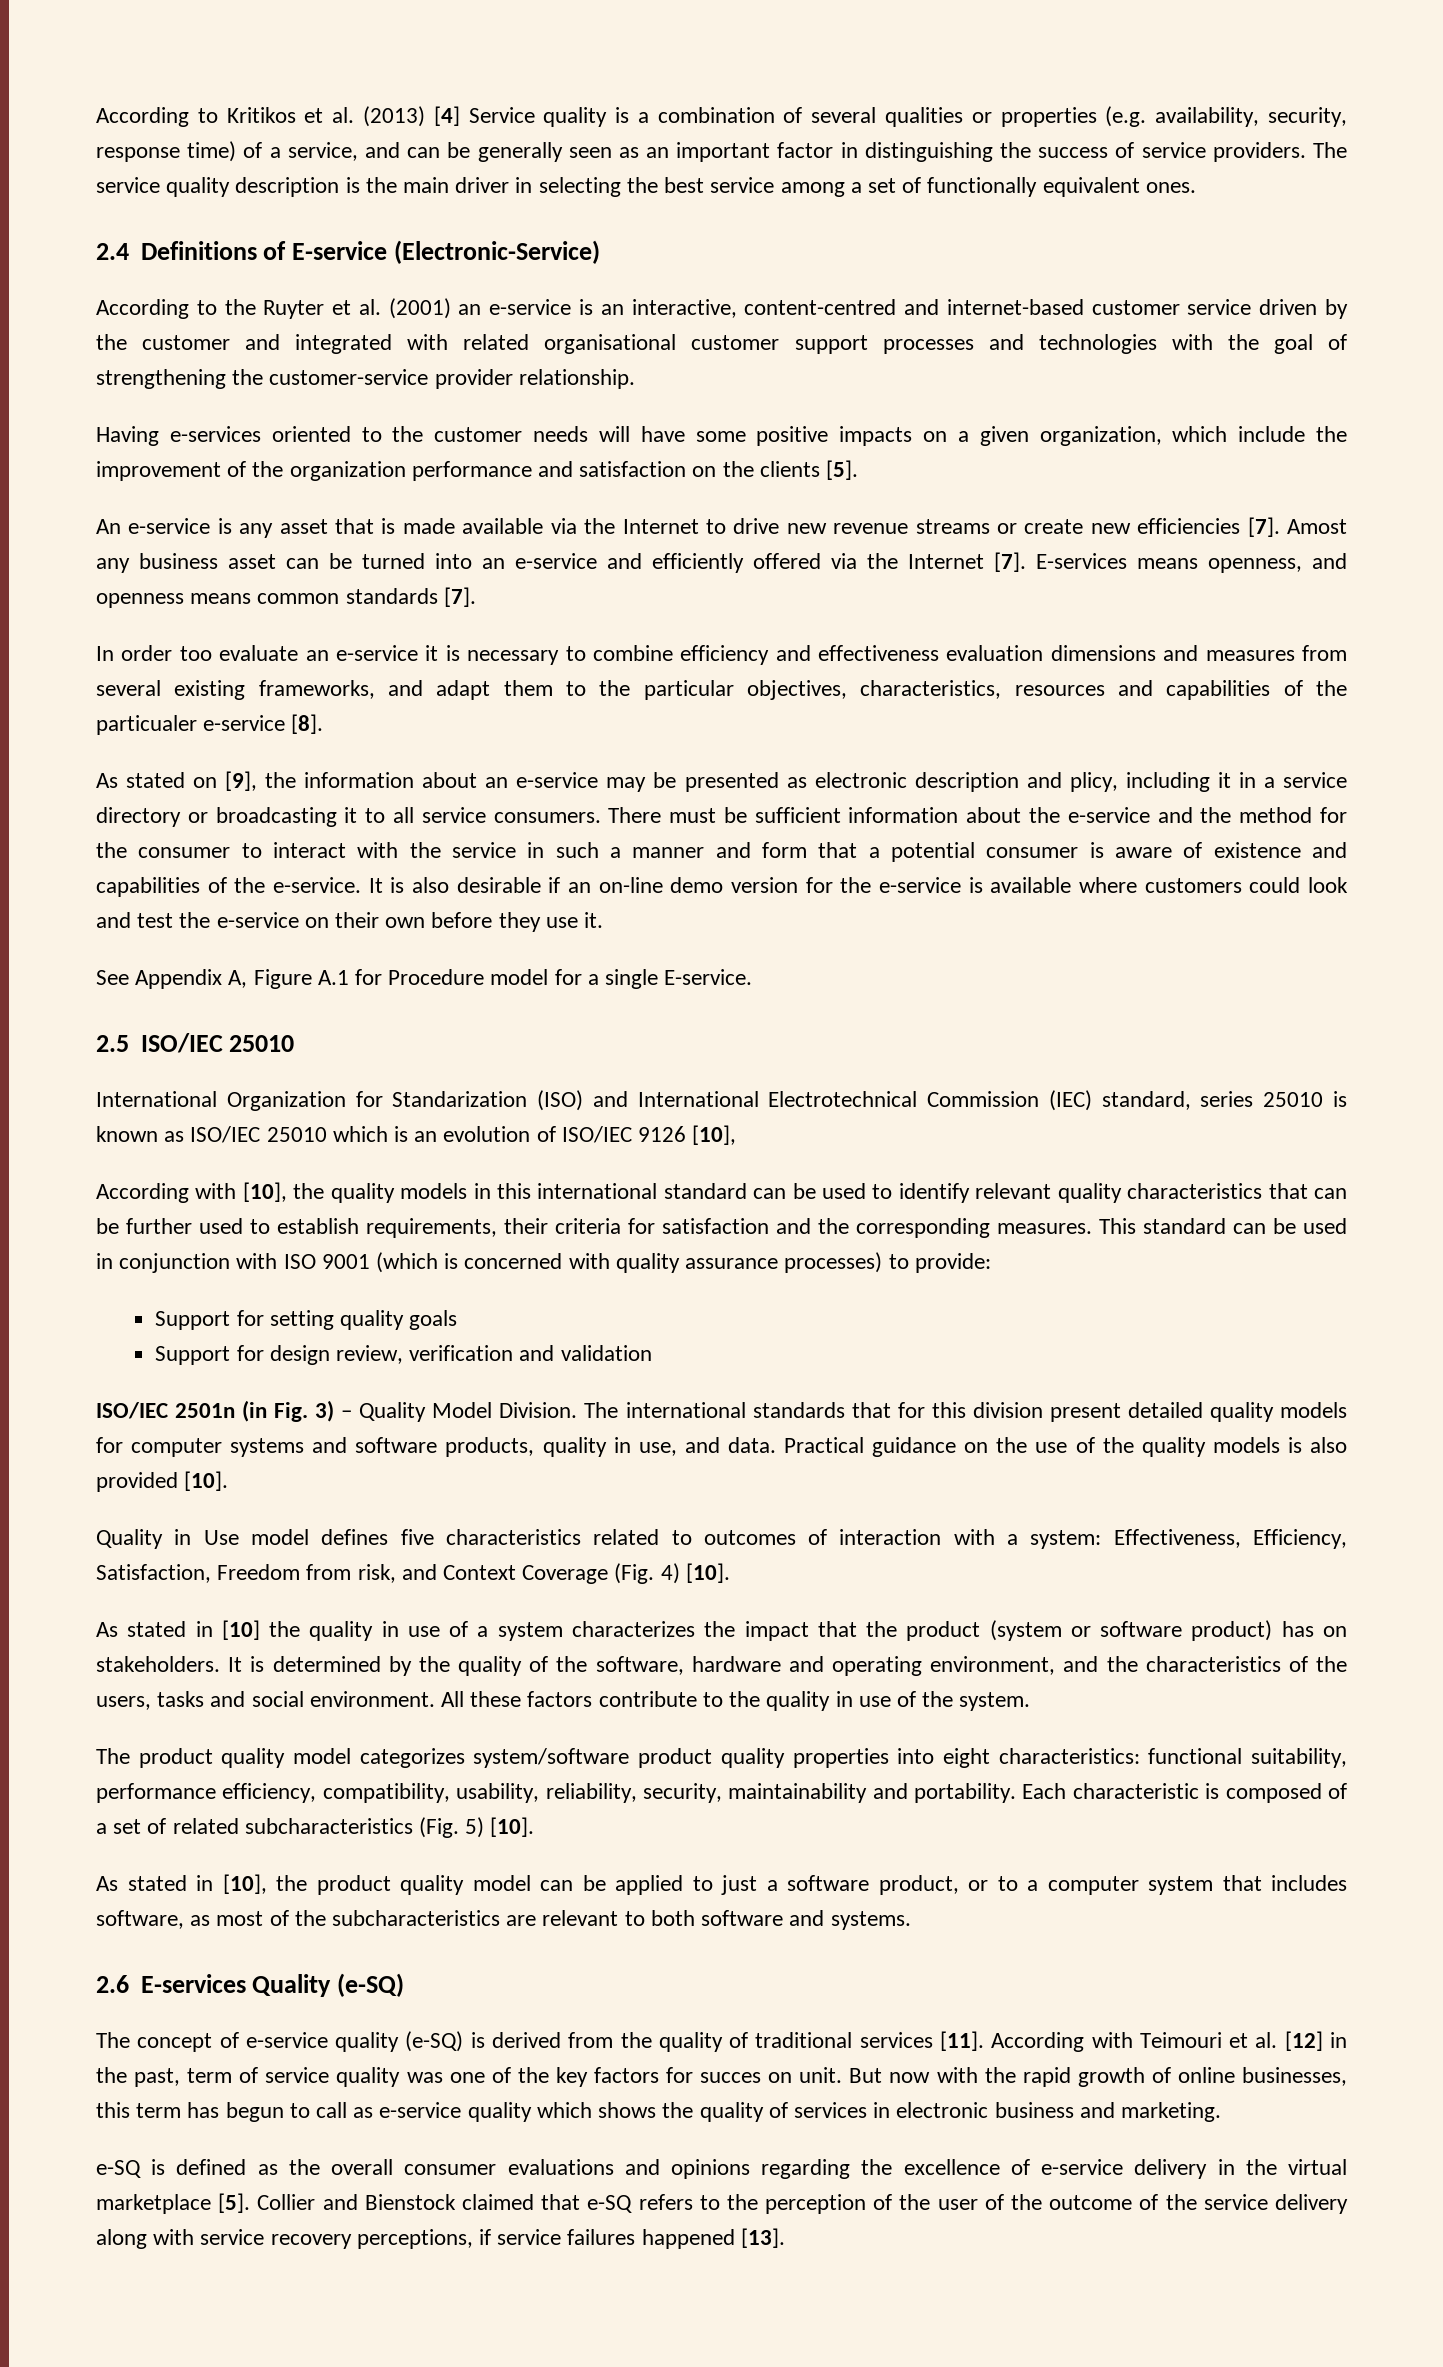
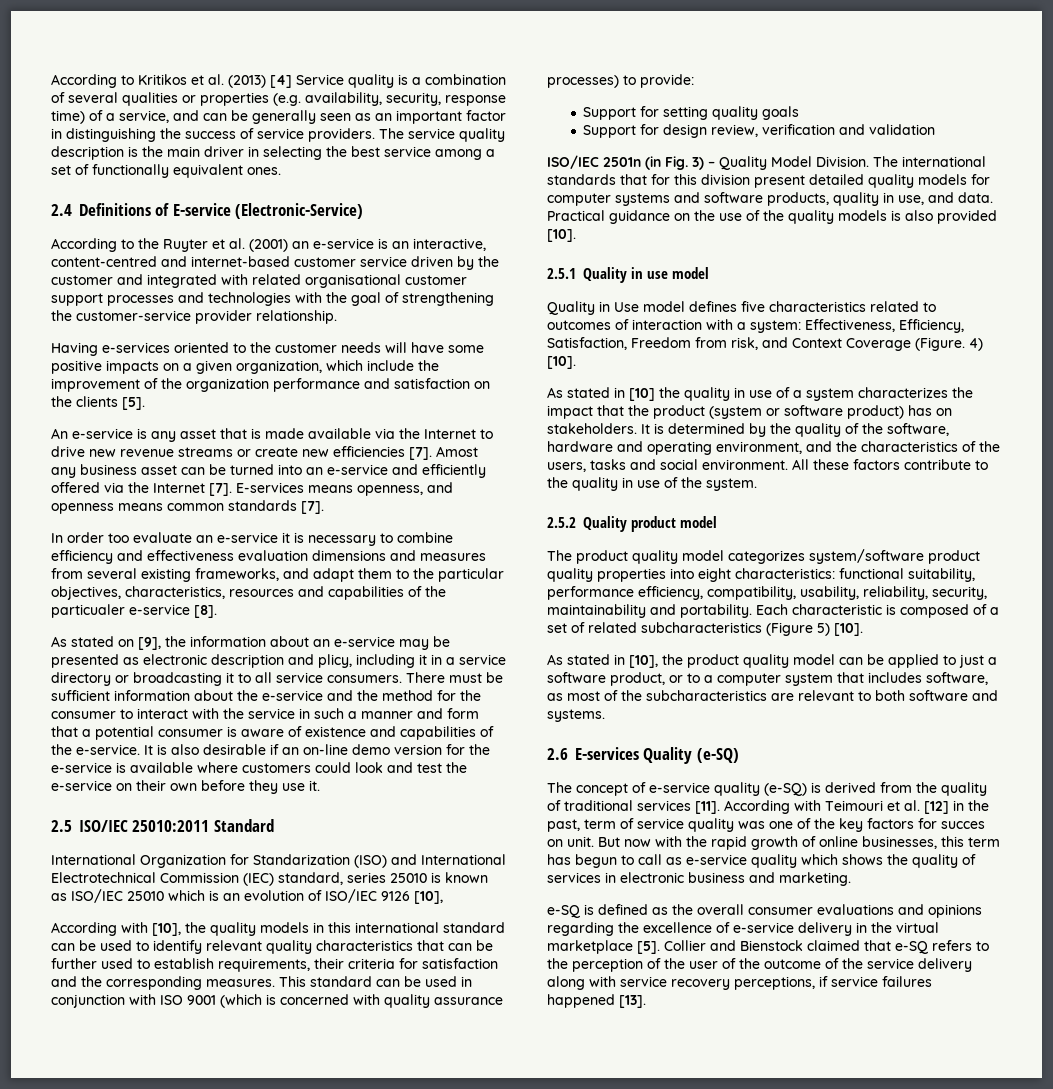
[96,969,753,989] // See Appendix A, Figure A.1 for Procedure model for a single E-service. -> (320, 785) none
[229,1035,295,1052] 25010 -> [132,819,274,832] 25010:2011 Standard
(229, 1481) none -> [547,267,710,283] // 2.5.1 Quality in use model
[614,1563,655,1584] (Fig. -> [915,337,965,351] (Figure.
(1031, 1701) none -> [547,516,718,532] // 2.5.2 Quality product model
[419,1817,460,1838] (Fig. -> [766,622,813,636] (Figure

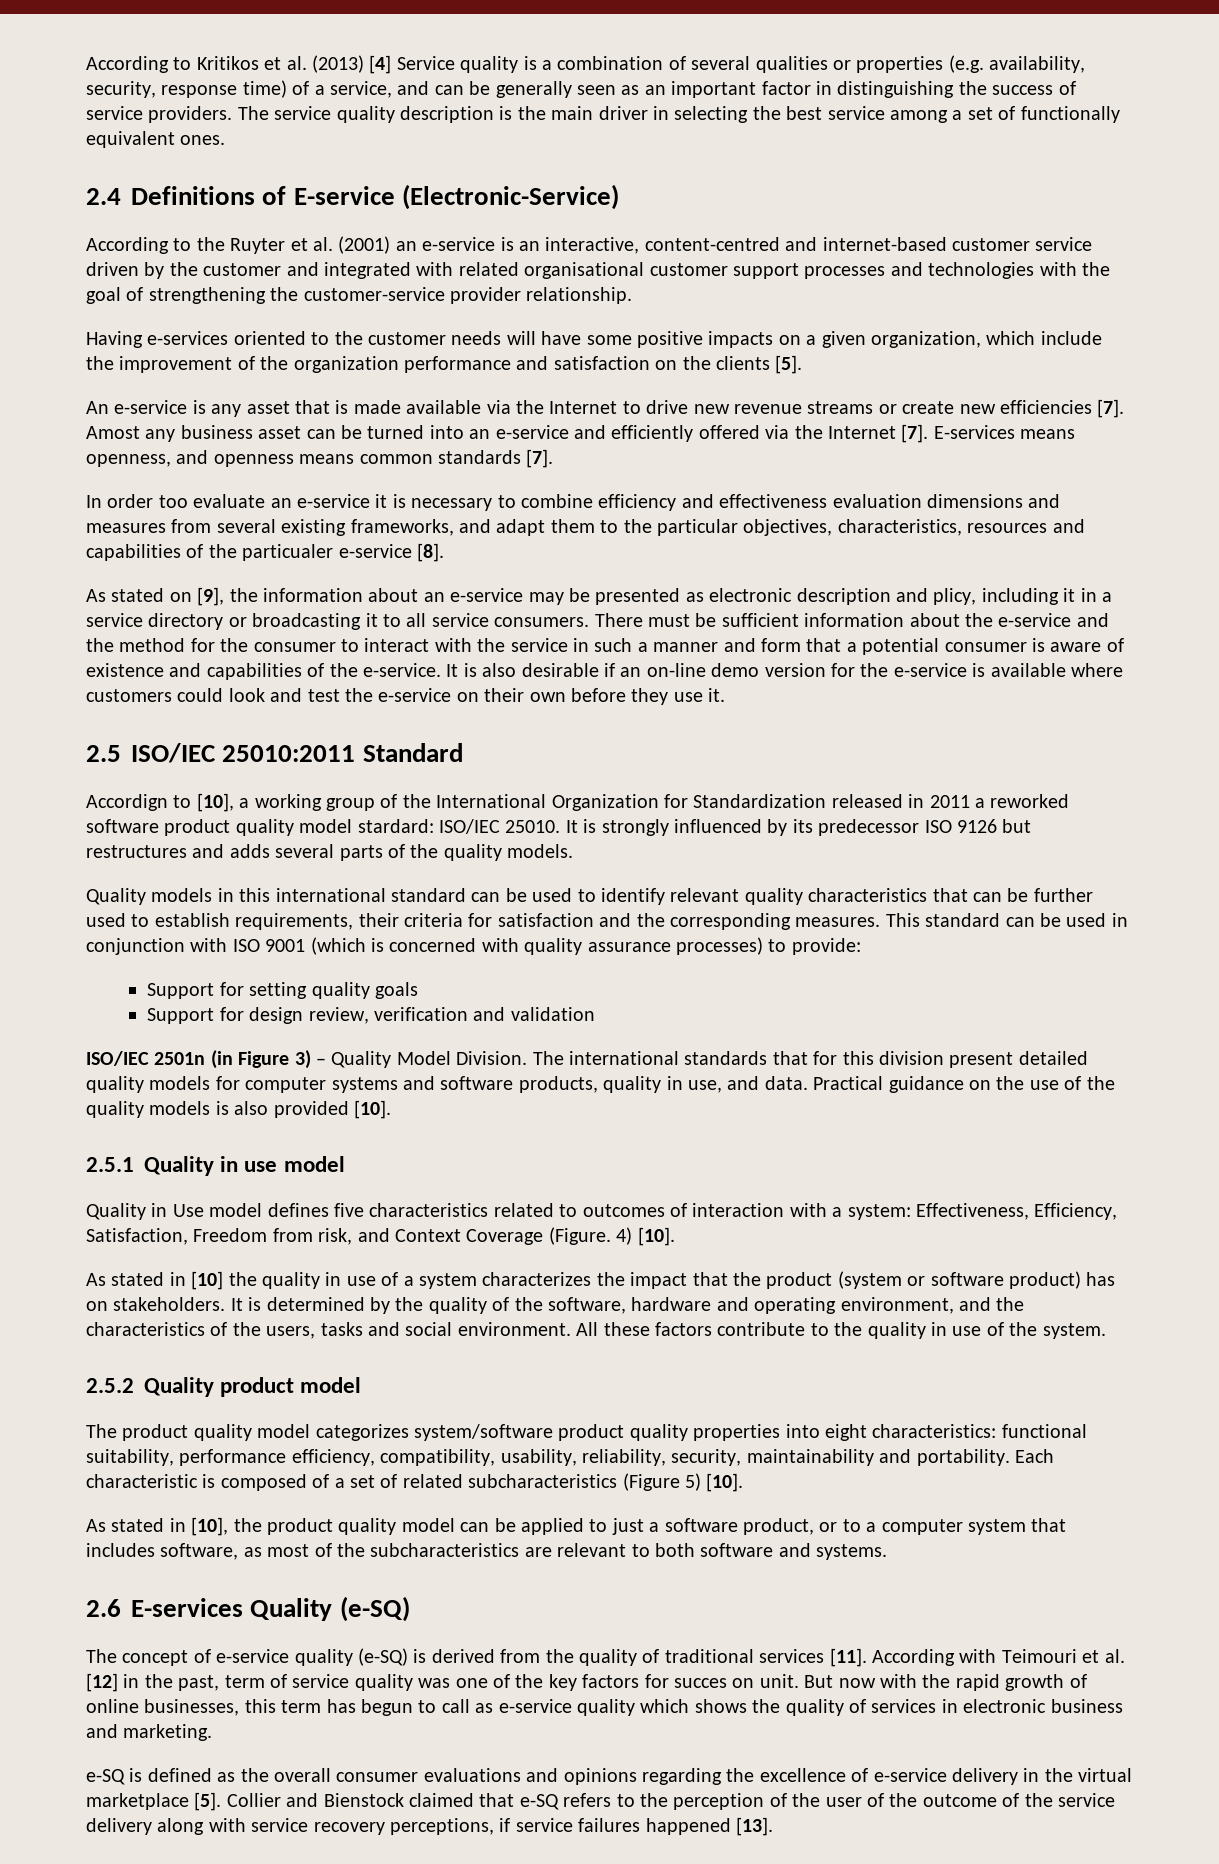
[51,854,506,868] [51,872,488,886] [51,889,443,904] [51,922,256,936] International Organization for Standarization (ISO) and International Electrotechnical Commission (IEC) standard, series 25010 is known as ISO/IEC 25010 which is an evolution of ISO/IEC 9126 [10], // According with [10], the quality -> [86,793,1070,812] [86,819,1032,836] [86,844,574,861] [86,888,146,905] Accordign to [10], a working group of the International Organization for Standardization released in 2011 a reworked software product quality model stardard: ISO/IEC 25010. It is strongly influenced by its predecessor ISO 9126 but restructures and adds several parts of the quality models. // Quality
[665,156,688,170] Fig. -> [238,1051,290,1068] Figure

